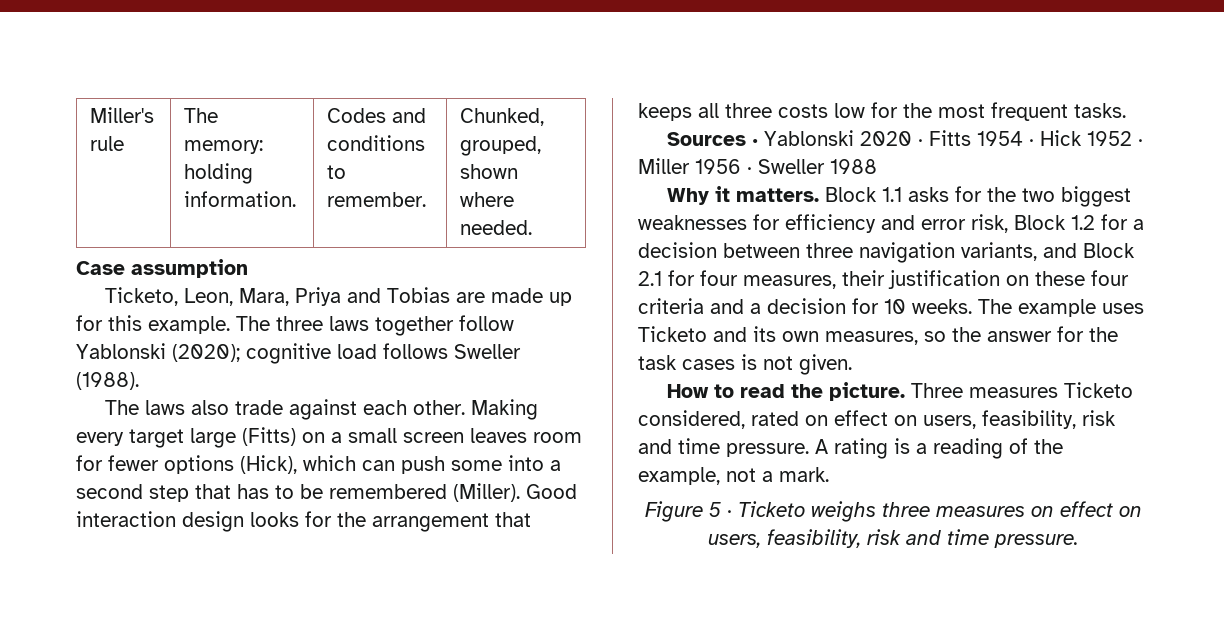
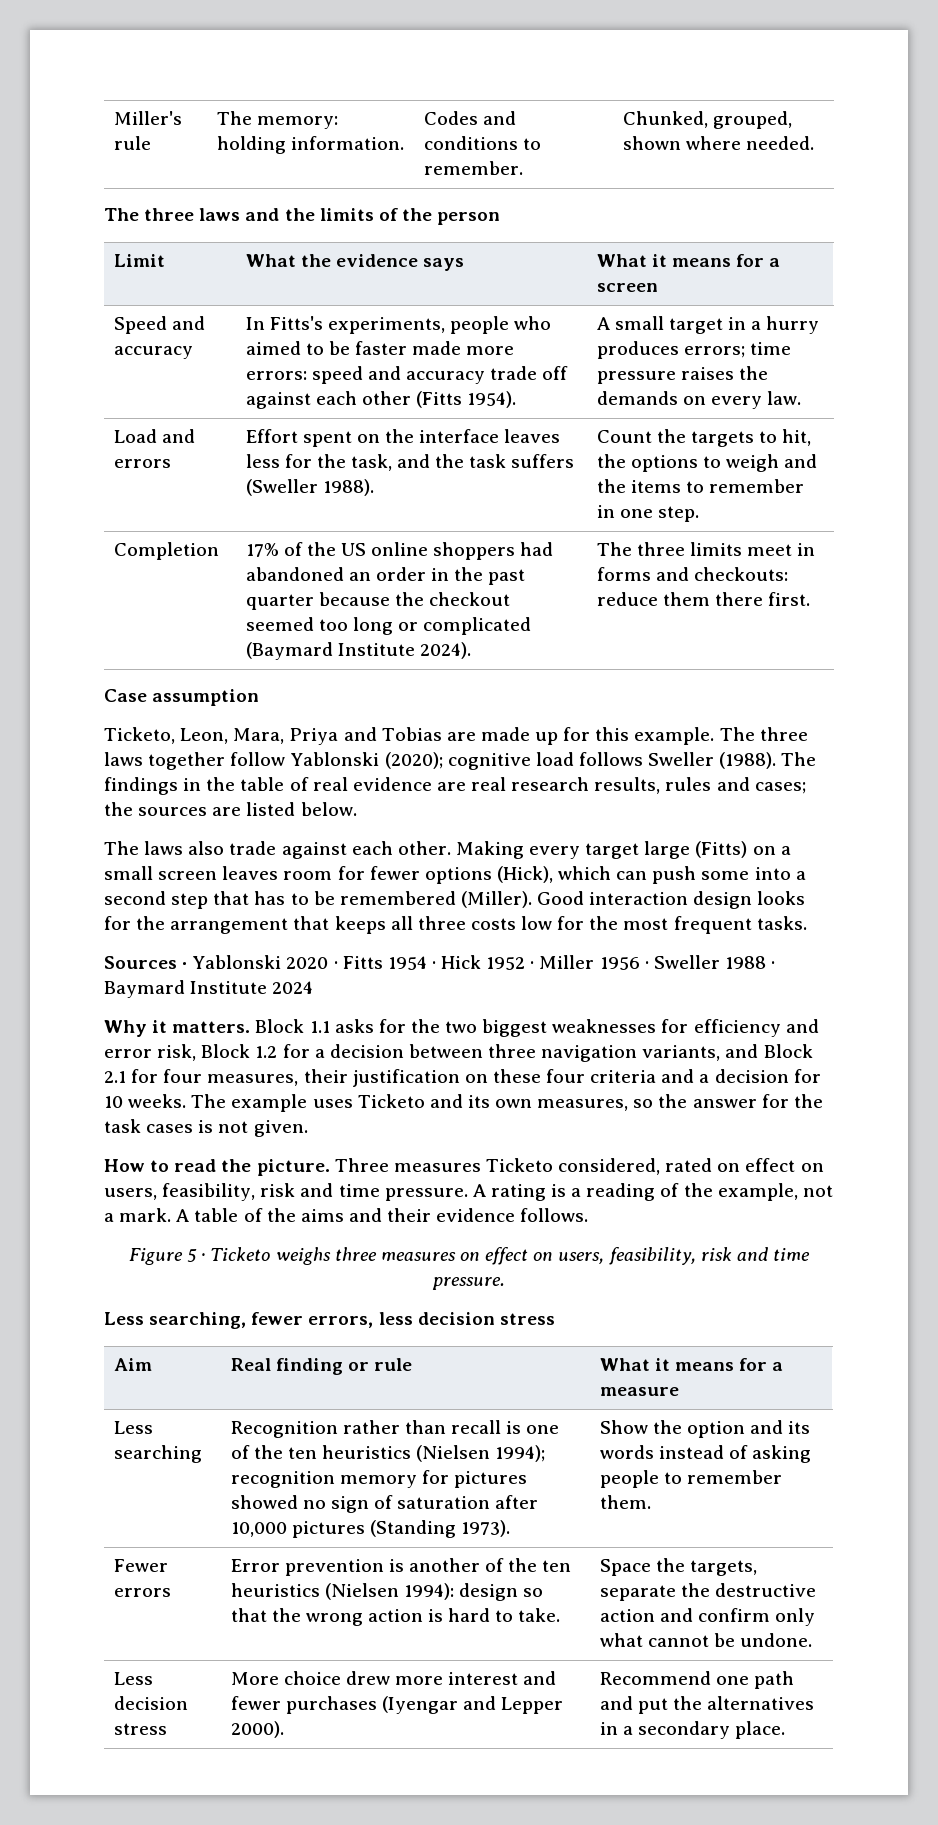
(533, 227) none -> [104,208,501,225] [113,254,165,267] [245,254,464,271] [596,254,781,267] [596,283,658,292] [113,316,205,334] [113,346,193,359] [245,316,552,334] [245,341,515,355] [245,366,569,384] [245,391,517,409] [596,316,820,334] [596,341,791,359] [596,366,768,384] [596,391,801,409] [113,429,195,443] [113,459,171,468] [245,429,561,447] [245,454,575,471] [245,479,374,496] [596,429,812,447] [596,454,818,472] [596,479,804,493] [596,505,699,522] [113,542,219,560] [245,542,554,560] [245,567,526,585] [245,592,510,610] [245,617,532,635] [245,642,471,660] [596,542,816,556] [596,567,788,581] [596,592,810,606] // The three laws and the limits of the person // Limit | What the evidence says | What it means for a screen // Speed and accuracy | In Fitts's experiments, people who aimed to be faster made more errors: speed and accuracy trade off against each other (Fitts 1954). | A small target in a hurry produces errors; time pressure raises the demands on every law. // Load and errors | Effort spent on the interface leaves less for the task, and the task suffers (Sweller 1988). | Count the targets to hit, the options to weigh and the items to remember in one step. // Completion | 17% of the US online shoppers had abandoned an order in the past quarter because the checkout seemed too long or complicated (Baymard Institute 2024). | The three limits meet in forms and checkouts: reduce them there first.
(139, 381) none -> [781,752,817,766] [104,777,806,795] [104,802,357,816] The findings in the table of real evidence are real research results, rules and cases; the sources are listed below.
(877, 166) none -> [771,961,776,969] [104,980,314,998] · Baymard Institute 2024
(829, 474) none -> [176,1208,589,1222] A table of the aims and their evidence follows.
(1078, 541) none -> [104,1312,555,1329] [113,1358,152,1371] [230,1358,412,1375] [599,1358,784,1371] [599,1387,679,1396] [113,1421,153,1434] [113,1445,202,1463] [230,1420,560,1438] [230,1445,546,1462] [230,1470,527,1488] [230,1495,539,1513] [230,1520,510,1538] [599,1420,811,1438] [599,1445,811,1463] [599,1470,782,1488] [599,1495,651,1509] [113,1559,168,1572] [113,1588,171,1597] [230,1558,572,1576] [230,1583,544,1601] [230,1608,561,1626] [599,1558,757,1576] [599,1583,816,1601] [599,1608,815,1626] [599,1633,812,1647] [113,1672,153,1685] [113,1696,188,1710] [113,1723,167,1735] [230,1671,557,1685] [230,1696,564,1714] [230,1721,284,1738] [599,1671,794,1689] [599,1696,814,1714] [599,1721,785,1739] // Less searching, fewer errors, less decision stress // Aim | Real finding or rule | What it means for a measure // Less searching | Recognition rather than recall is one of the ten heuristics (Nielsen 1994); recognition memory for pictures showed no sign of saturation after 10,000 pictures (Standing 1973). | Show the option and its words instead of asking people to remember them. // Fewer errors | Error prevention is another of the ten heuristics (Nielsen 1994): design so that the wrong action is hard to take. | Space the targets, separate the destructive action and confirm only what cannot be undone. // Less decision stress | More choice drew more interest and fewer purchases (Iyengar and Lepper 2000). | Recommend one path and put the alternatives in a secondary place.

